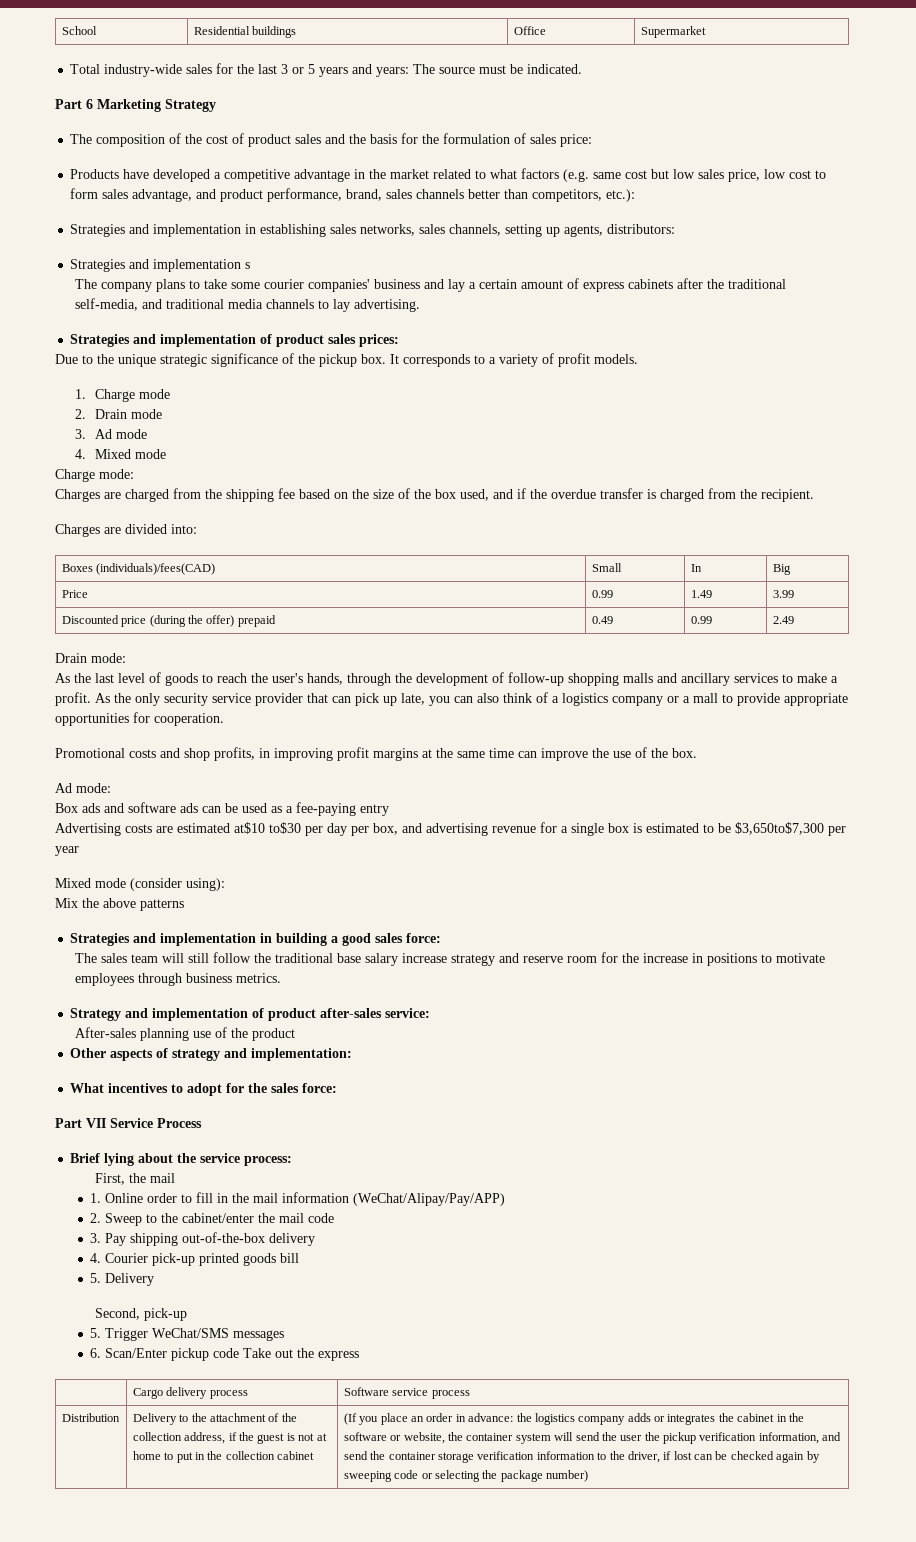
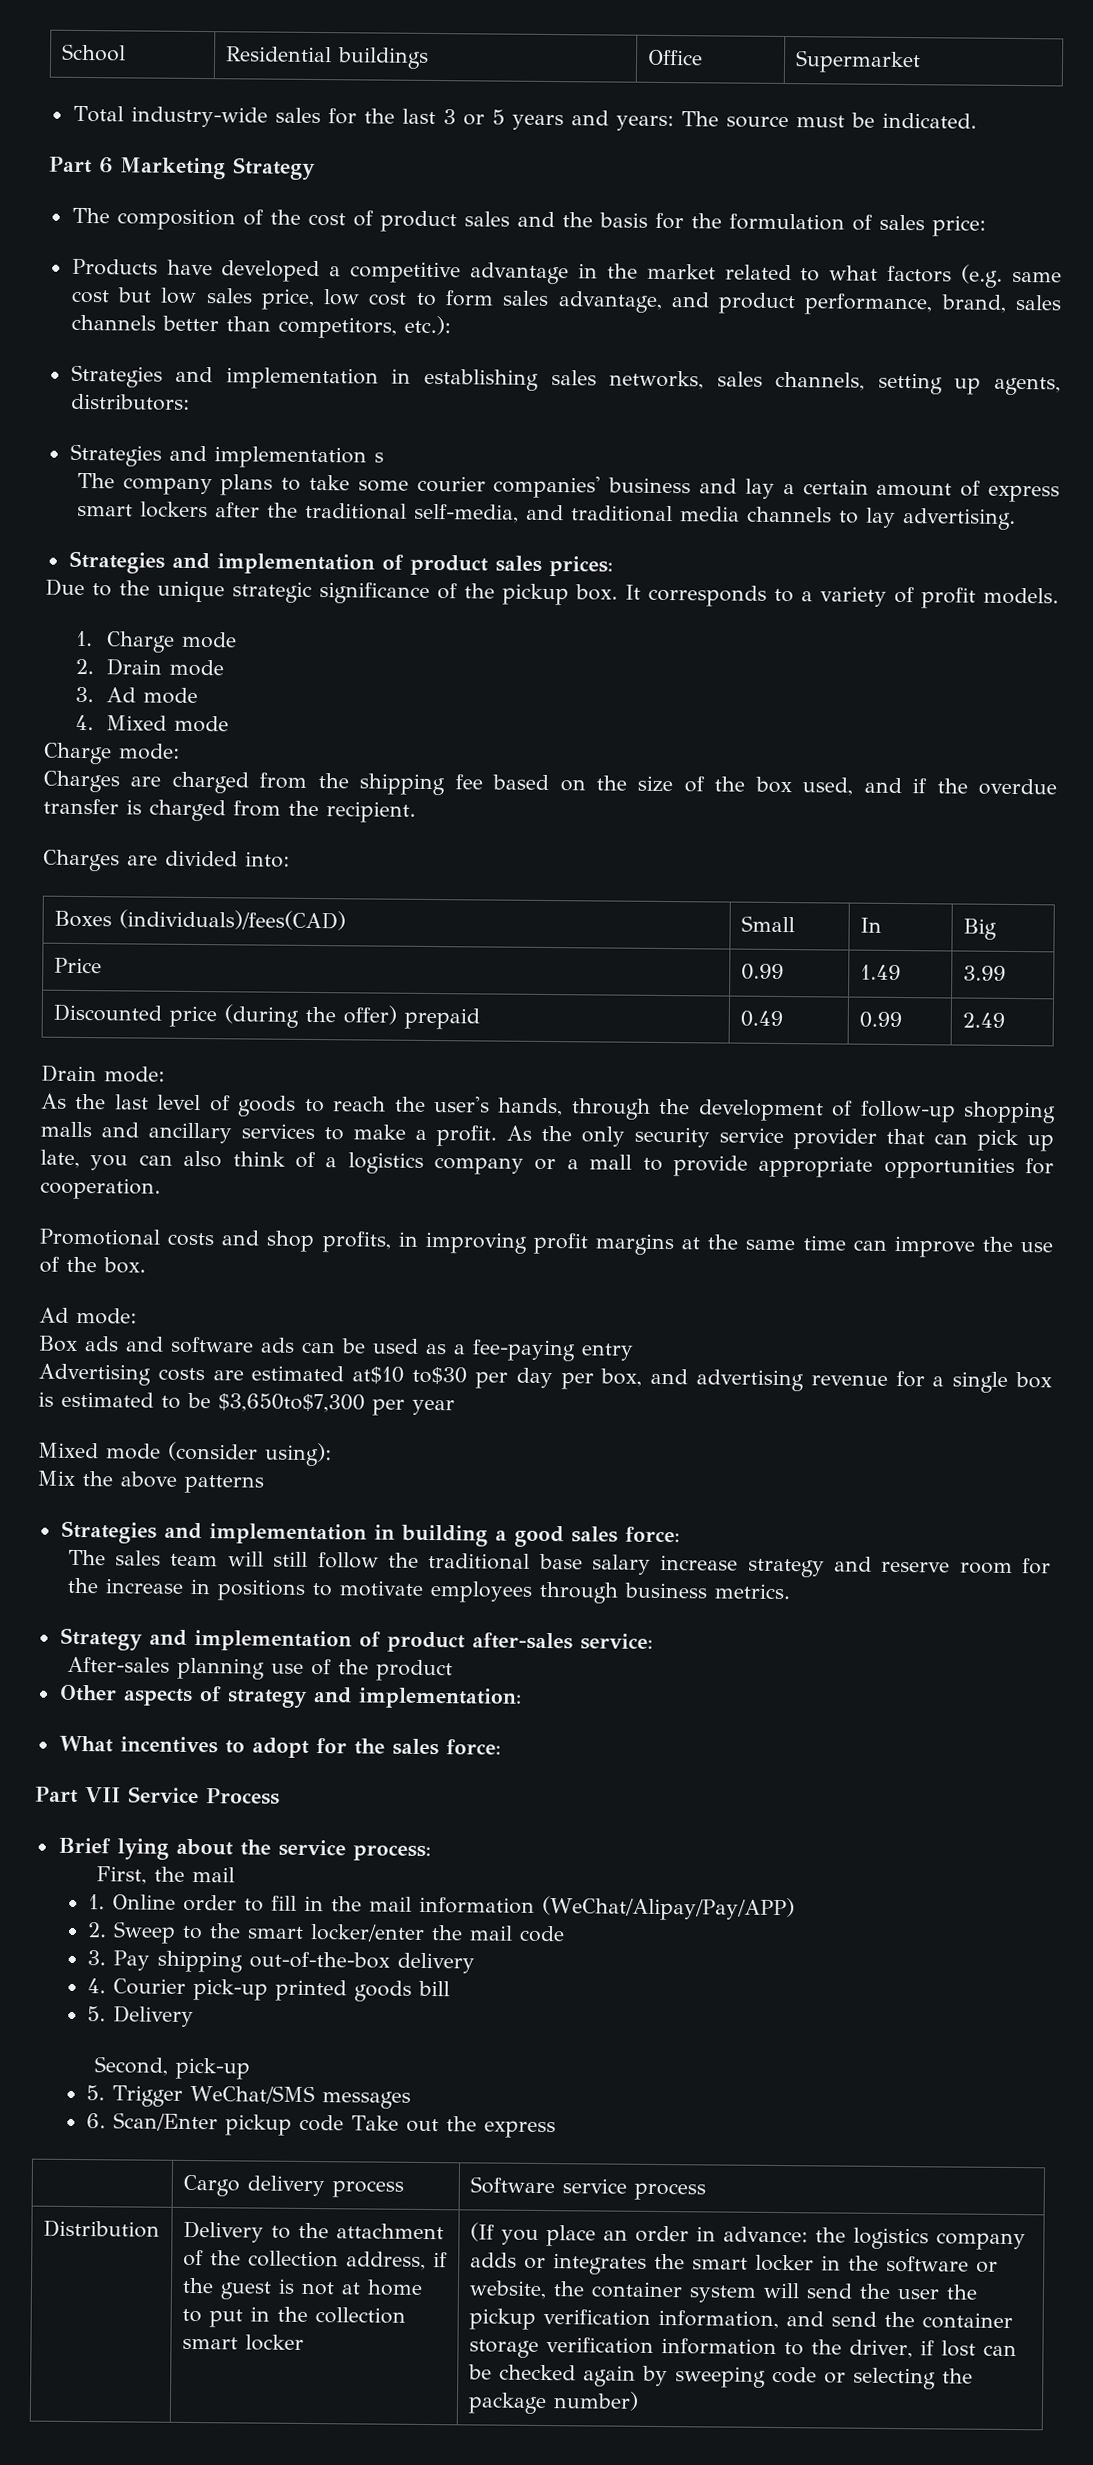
[627,279,673,289] cabinets -> [76,501,208,519] smart lockers
[182,1213,255,1223] cabinet/enter -> [247,1924,426,1942] smart locker/enter
[277,1451,315,1460] cabinet -> [181,2334,304,2351] smart locker
[737,1413,775,1422] cabinet -> [691,2254,814,2272] smart locker

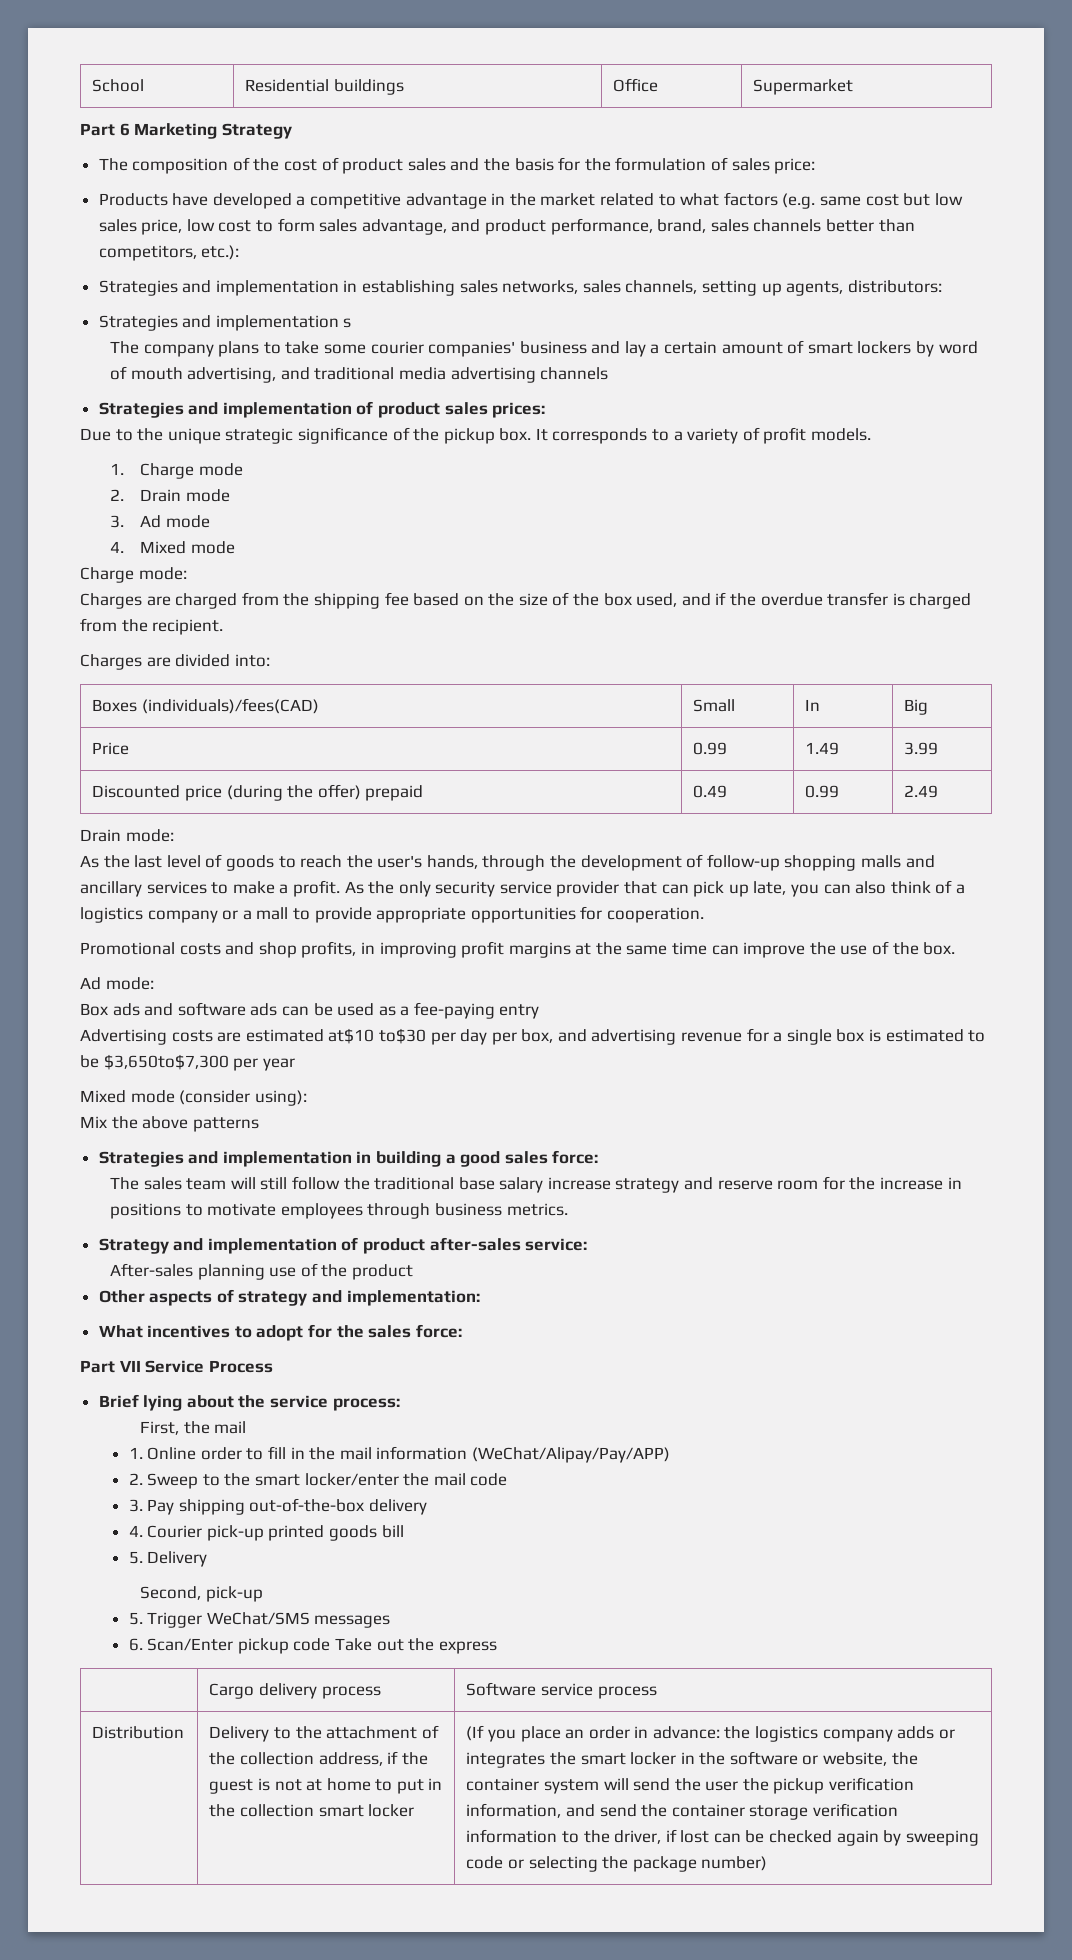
[72,105,977,132] // Total industry-wide sales for the last 3 or 5 years and years: The source must be indicated. -> (854, 87) none
[987,484,1060,503] express -> (805, 347) none
[214,502,519,523] after the traditional self-media, -> [916,341,978,357] [109,366,277,383] by word of mouth advertising,
[746,506,1016,530] channels to lay advertising. -> [450,367,609,383] advertising channels

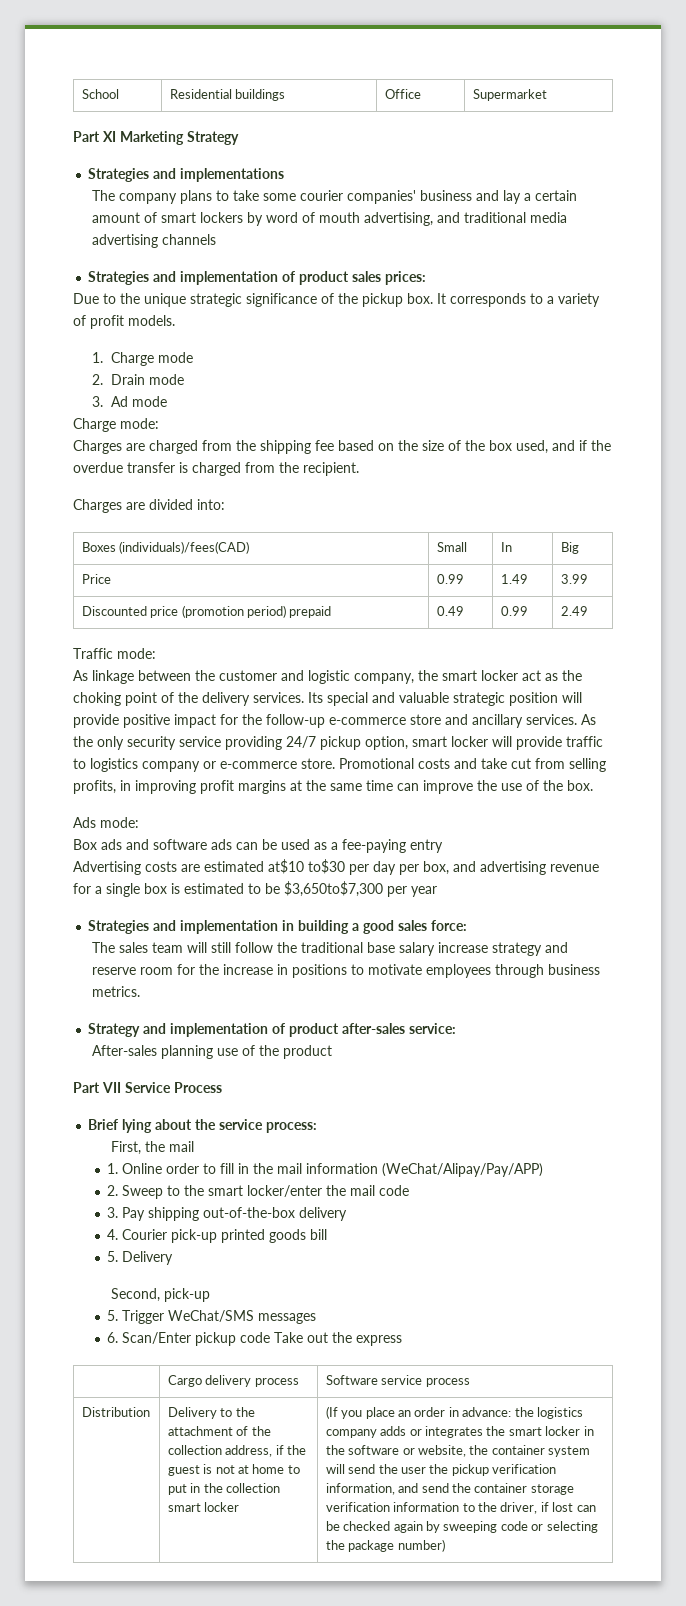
[119,123,130,136] 6 -> [103,131,116,142] XI
[98,157,816,174] [98,192,963,209] [98,218,915,235] [98,245,240,261] [98,280,942,296] [98,315,352,331] The composition of the cost of product sales and the basis for the formulation of sales price: // Products have developed a competitive advantage in the market related to what factors (e.g. same cost but low sales price, low cost to form sales advantage, and product performance, brand, sales channels better than competitors, etc.): // Strategies and implementation in establishing sales networks, sales channels, setting up agents, distributors: // Strategies and implementation s -> [88,168,285,182] Strategies and implementations
[109,541,235,554] // 4. Mixed mode -> (167, 401) none
[226,784,361,801] (during the offer) -> [181,605,287,618] (promotion period)
[80,829,121,842] Drain -> [73,648,113,659] Traffic
[103,854,935,871] [80,880,340,897] the last level of goods to reach the user's hands, through the development of follow-up shopping malls and ancillary services to make a profit. -> [92,670,582,684] [73,692,582,706] [73,714,577,728] linkage between the customer and logistic company, the smart locker act as the choking point of the delivery services. Its special and valuable strategic position will provide positive impact for the follow-up e-commerce store and ancillary services.
[556,880,965,897] [80,906,704,923] [80,942,297,958] provider that can pick up late, you can also think of a logistics company or a mall to provide appropriate opportunities for cooperation. // Promotional costs and shop -> [225,736,603,750] [73,758,606,772] providing 24/7 pickup option, smart locker will provide traffic to logistics company or e-commerce store. Promotional costs and take cut from selling
[80,977,101,990] Ad -> [73,817,96,828] Ads
[80,1090,307,1106] [80,1116,259,1132] // Mixed mode (consider using): // Mix the above patterns -> (437, 891) none
[98,1289,480,1306] [98,1324,462,1341] // Other aspects of strategy and implementation: // What incentives to adopt for the sales force: -> (332, 1052) none

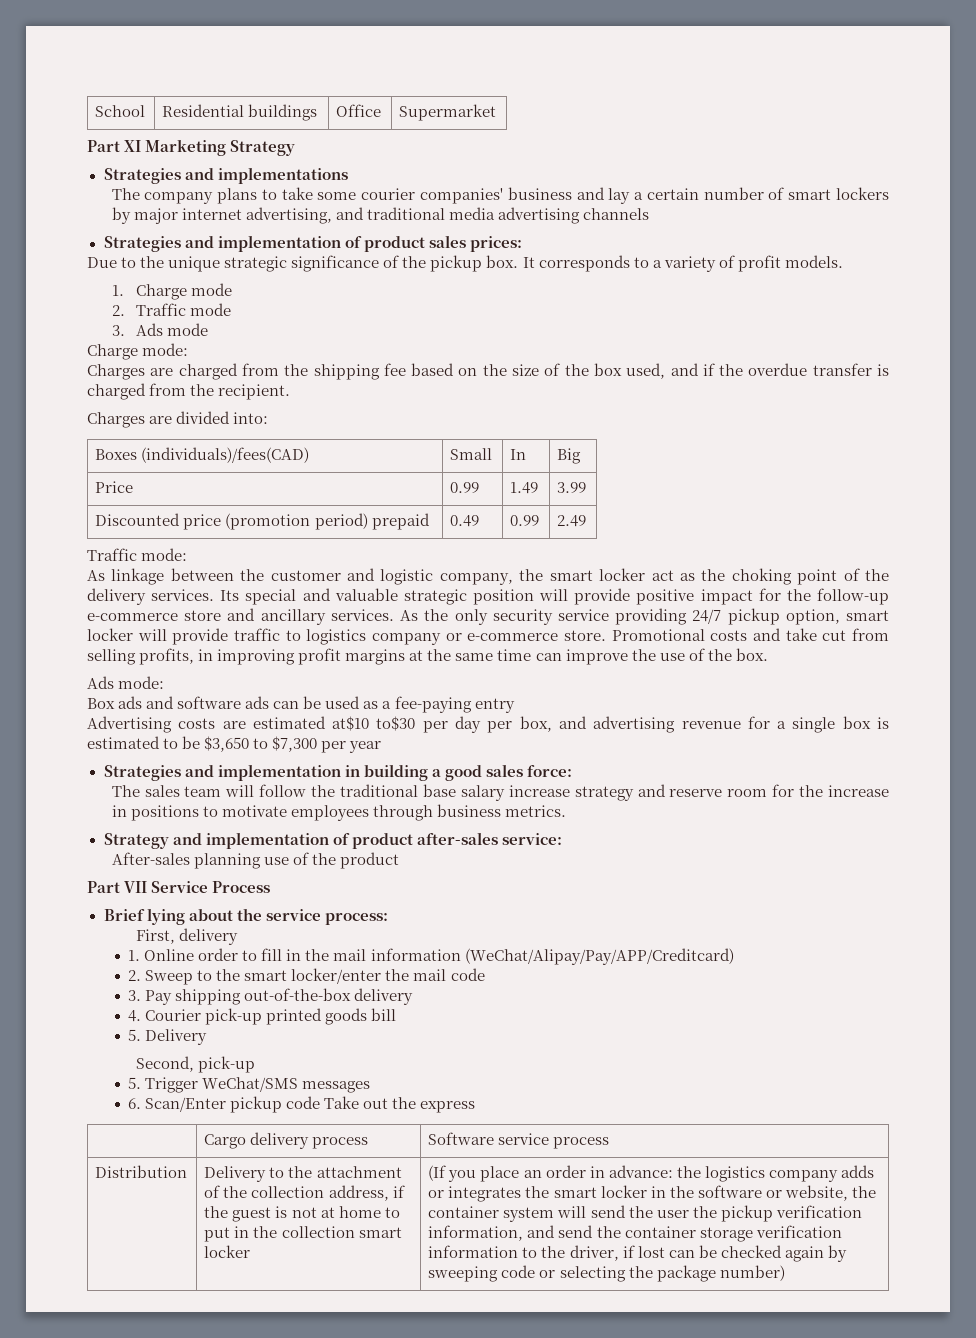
[91,212,140,223] amount -> [703,187,764,200] number
[265,212,360,223] word of mouth -> [133,208,242,224] major internet
[110,374,145,385] Drain -> [136,303,187,316] Traffic
[110,396,128,407] Ad -> [136,323,164,336] Ads
[284,881,383,897] $3,650to$7,300 -> [204,736,318,752] $3,650 to $7,300
[210,942,231,953] still -> (255, 791) none
[144,1141,194,1152] the mail -> [179,928,239,945] delivery
[382,1163,544,1177] (WeChat/Alipay/Pay/APP) -> [464,948,734,965] (WeChat/Alipay/Pay/APP/Creditcard)

